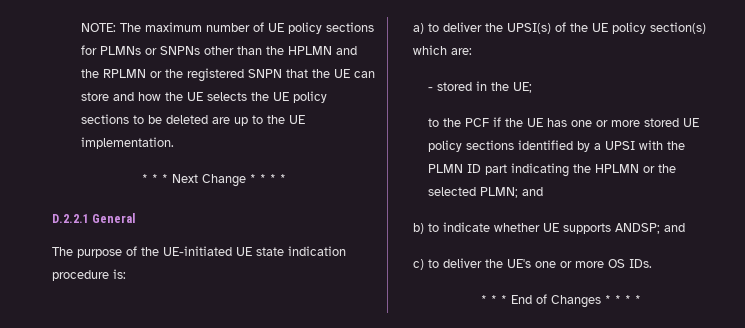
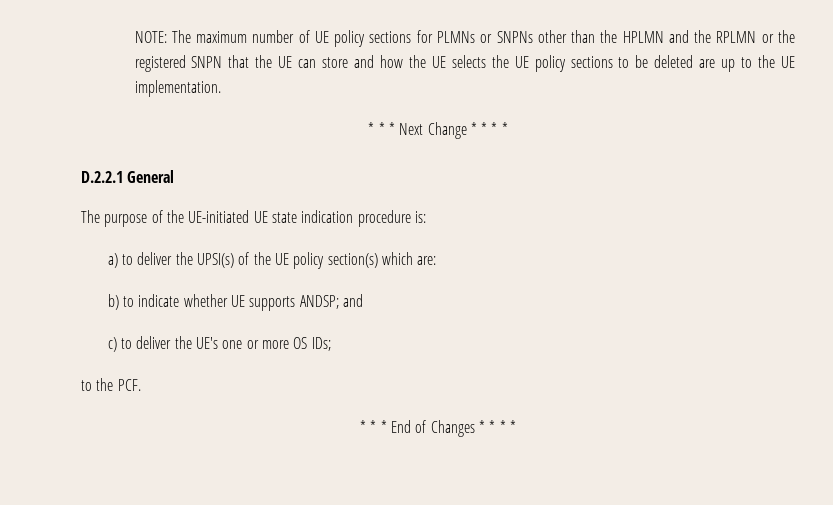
[427,81,532,93] [427,117,699,127] [427,140,685,152] [427,163,676,177] [427,187,543,198] // - stored in the UE; // to the PCF if the UE has one or more stored UE policy sections identified by a UPSI with the PLMN ID part indicating the HPLMN or the selected PLMN; and -> (437, 260) none
[629,259,653,268] IDs. -> [311,337,331,351] [81,378,141,391] IDs; // to the PCF.

